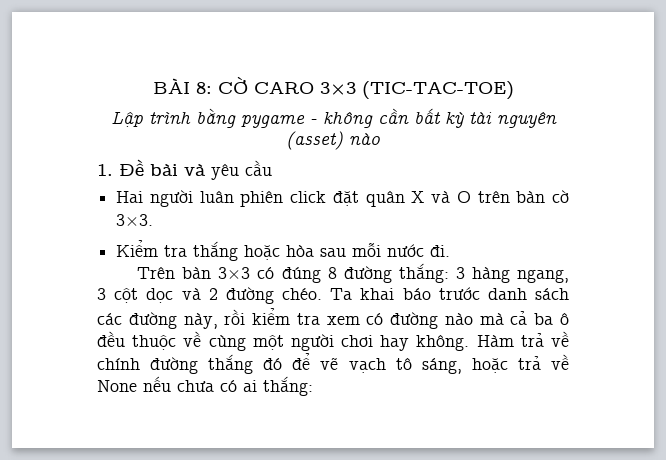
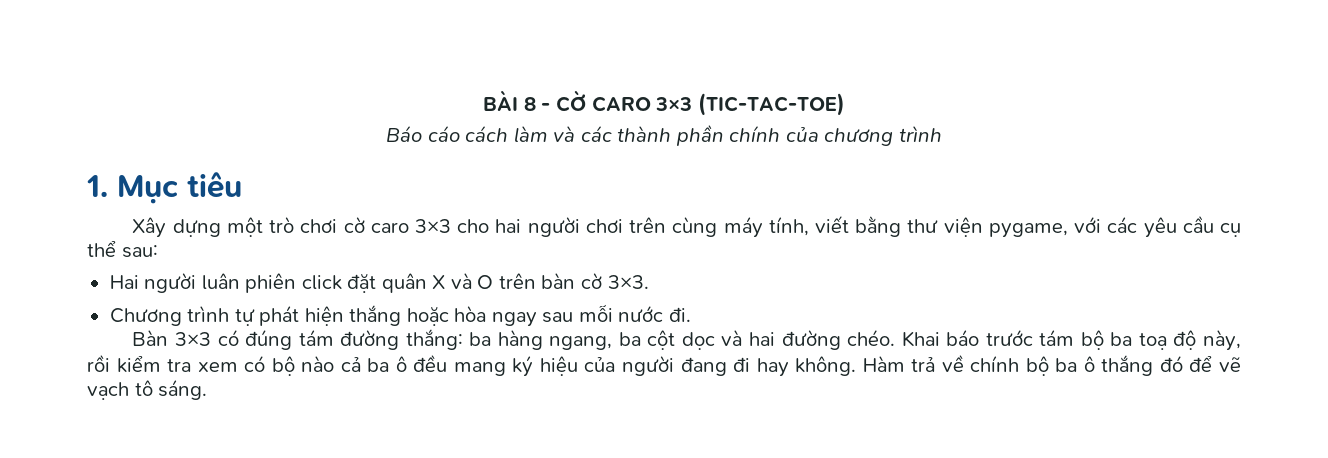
[195,82,212,94] 8: -> [523,97,551,111] 8 -
[110,108,557,128] [286,131,380,150] [97,159,206,176] Lập trình bằng pygame - không cần bất kỳ tài nguyên (asset) nào // 1. Đề bài và -> [386,125,942,146] [86,172,242,204] [132,215,1138,238] Báo cáo cách làm và các thành phần chính của chương trình // 1. Mục tiêu // Xây dựng một trò chơi cờ caro 3×3 cho hai người chơi trên cùng máy tính, viết bằng thư viện pygame, với các
(272, 168) none -> [1219,223,1241,237] [87,241,158,258] cụ thể sau:
[116,240,188,257] Kiểm tra -> [109,305,344,326] Chương trình tự phát hiện
(315, 251) none -> [491,312,537,327] ngay
[137,266,212,279] Trên bàn -> [132,329,169,346] Bàn
[327,267,337,279] 8 -> [298,329,334,346] tám
[455,267,465,279] 3 -> [469,332,492,346] ba
[97,288,106,300] 3 -> [618,332,641,346] ba
[208,288,218,300] 2 -> [749,332,776,346] hai
[330,287,569,300] [97,312,177,329] Ta khai báo trước danh sách các đường -> [901,329,1197,350] Khai báo trước tám bộ ba toạ độ
[390,312,504,329] đường nào mà -> [271,355,335,376] bộ nào
[132,331,374,351] thuộc về cùng một người chơi -> [453,355,751,377] mang ký hiệu của người đang đi
[150,357,199,374] đường -> [1025,356,1095,376] bộ ba ô
[421,354,569,374] [97,376,313,396] sáng, hoặc trả về None nếu chưa có ai thắng: -> [158,379,208,400] sáng.

